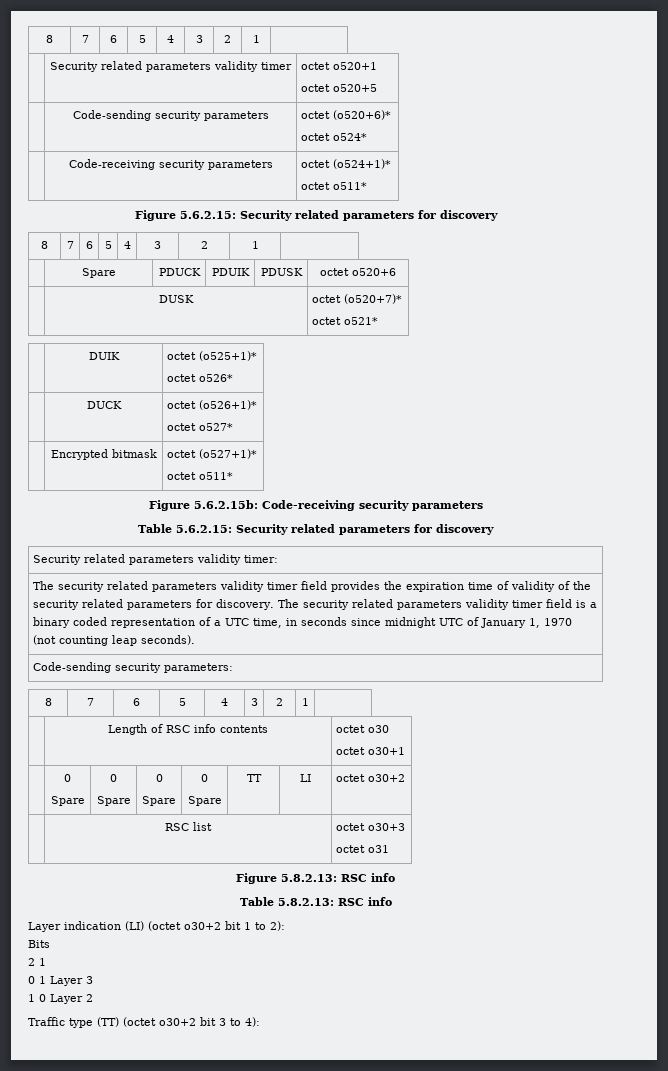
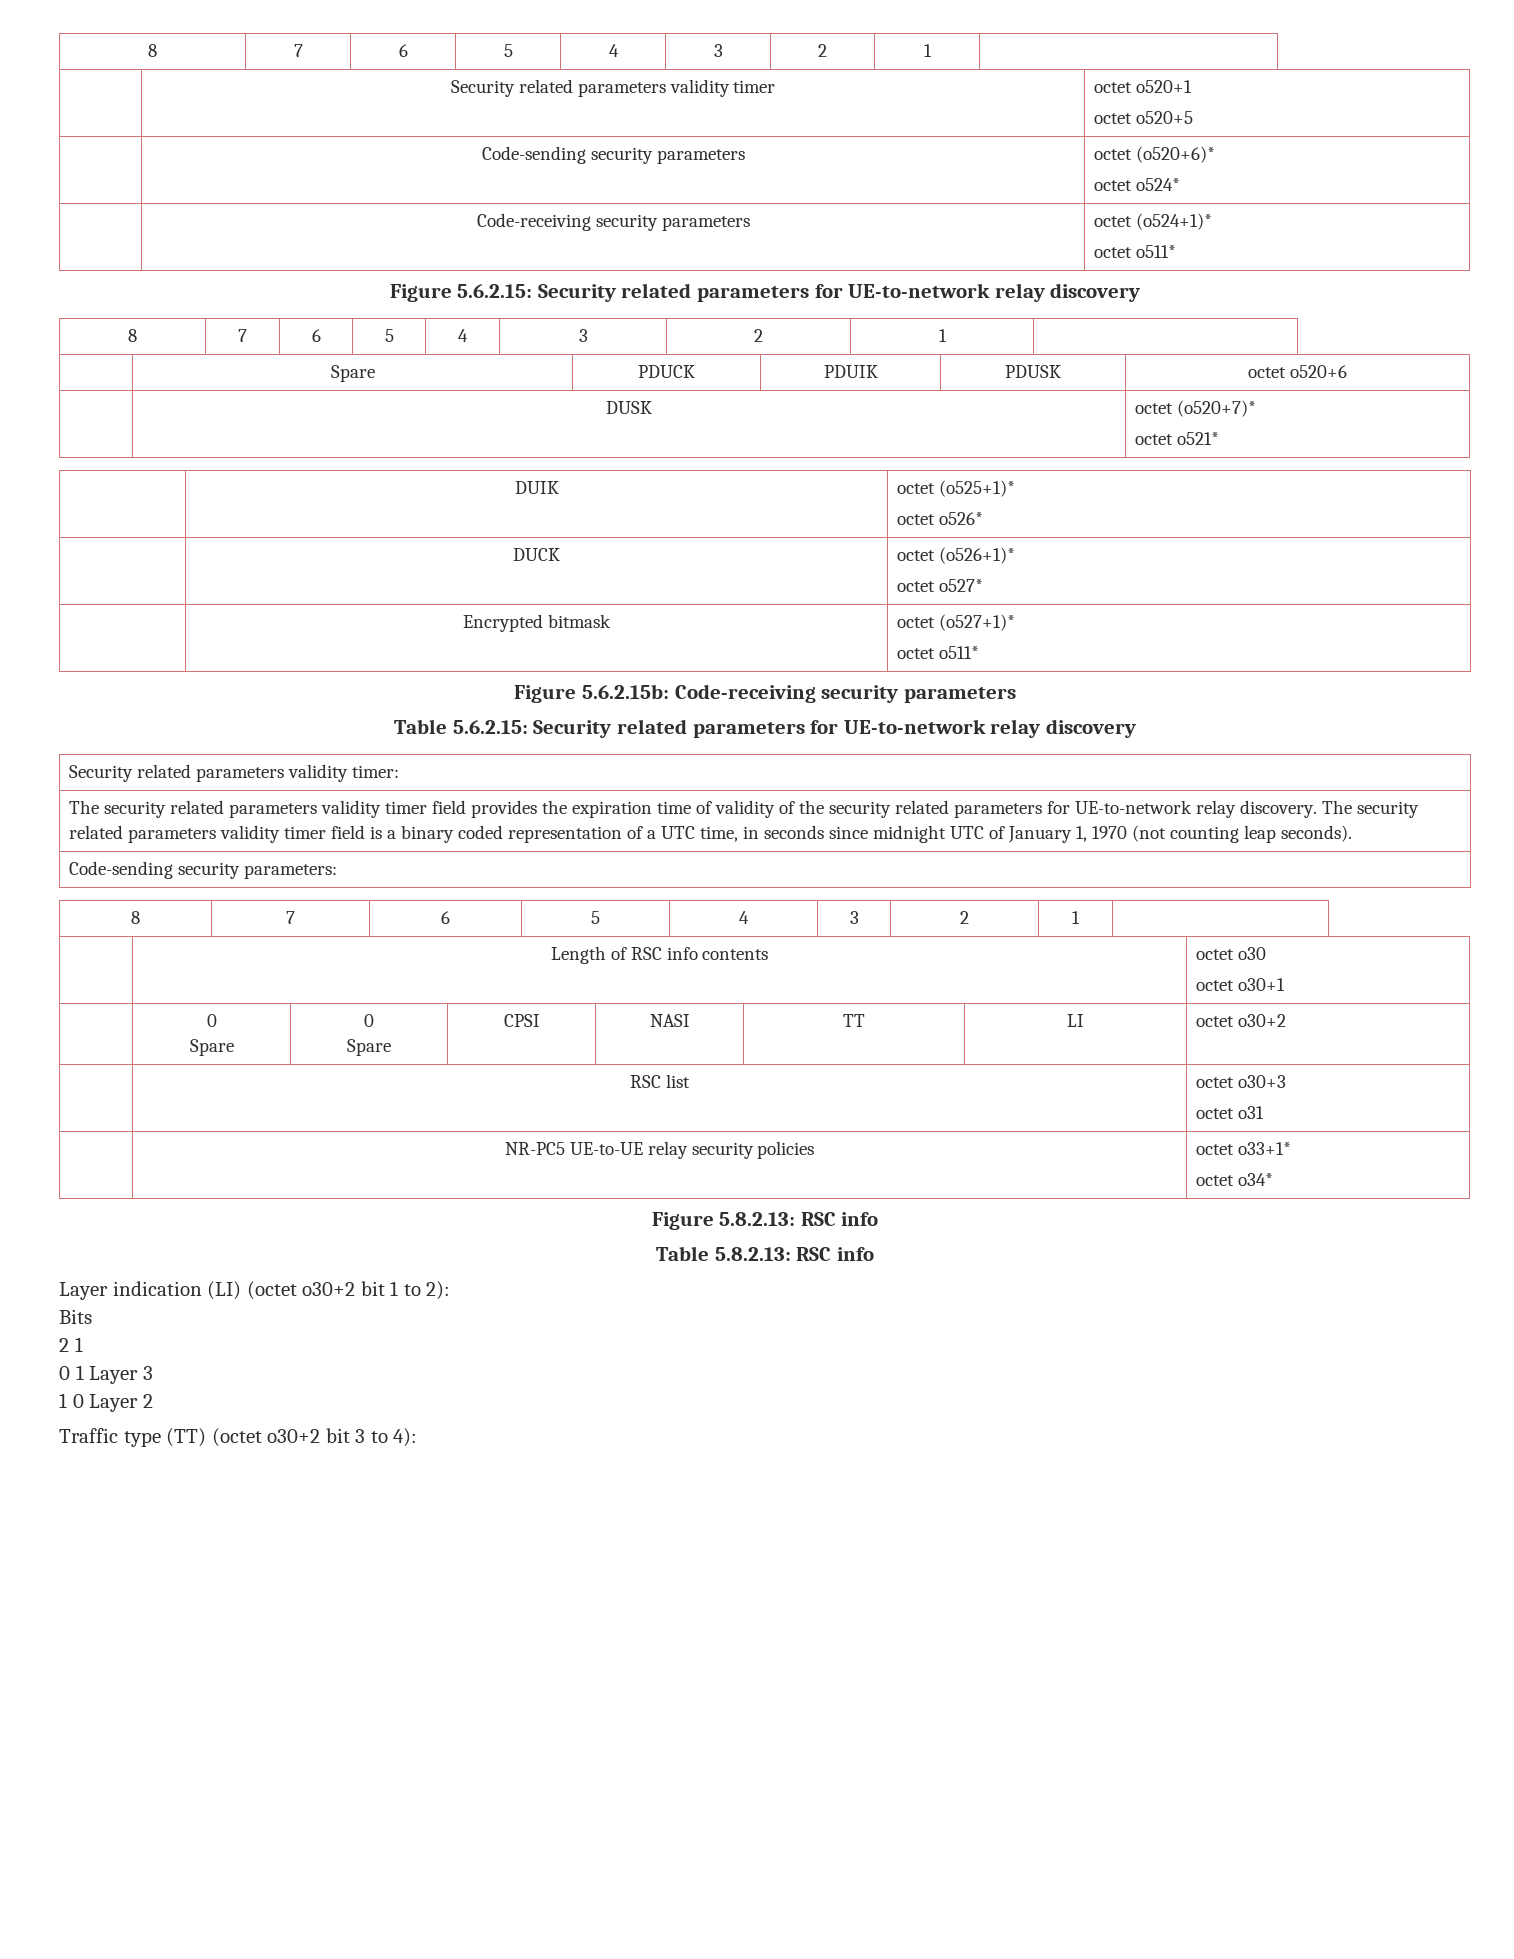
(436, 214) none -> [848,283,1045,302] UE-to-network relay
(432, 528) none -> [843,719,1041,738] UE-to-network relay
(214, 603) none -> [1075,800,1237,818] UE-to-network relay
[155,774,163,782] [142,796,176,806] [201,774,208,782] [187,796,222,806] 0 // Spare | 0 // Spare -> [503,1014,540,1027] [649,1014,690,1027] CPSI | NASI
(390, 849) none -> [504,1141,815,1159] [1196,1142,1292,1155] [1196,1173,1274,1186] // | NR-PC5 UE-to-UE relay security policies | octet o33+1* // octet o34*

